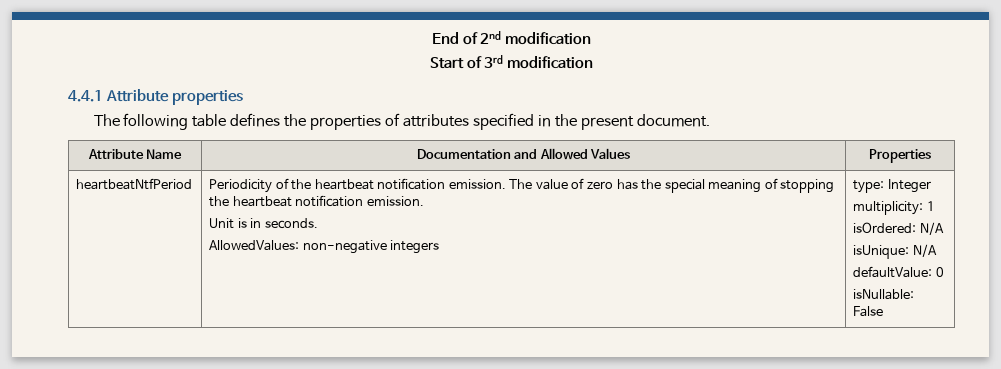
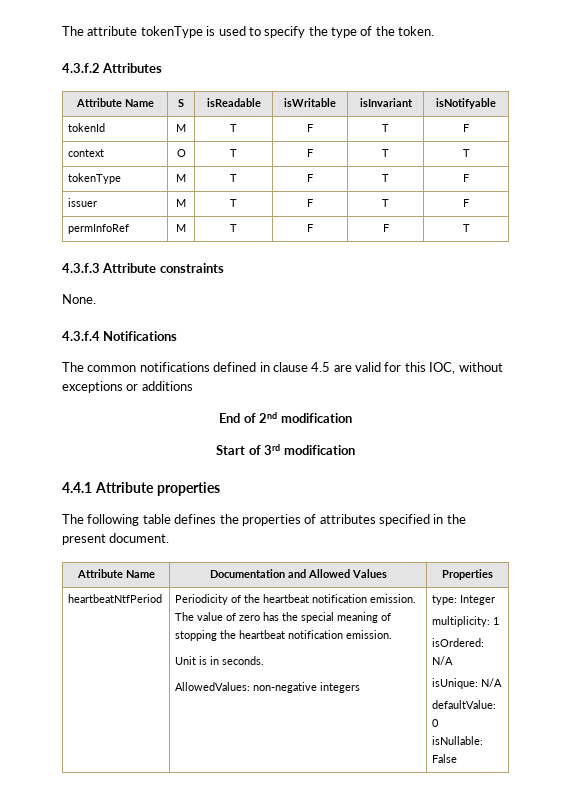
(431, 38) none -> [62,26,435,38] [62,63,163,73] [75,98,154,107] [178,99,184,107] [206,98,261,107] [284,98,336,107] [359,98,413,107] [436,98,496,109] [68,123,106,132] [176,124,186,132] [230,124,237,132] [307,124,313,132] [382,124,389,132] [463,124,469,132] [68,149,105,157] [176,149,186,157] [230,149,237,157] [307,149,313,157] [382,149,389,157] [462,149,470,157] [68,173,122,184] [176,174,186,182] [230,174,237,182] [307,174,313,182] [382,174,389,182] [463,174,469,182] [68,198,98,207] [176,199,186,207] [230,199,237,207] [307,199,313,207] [382,199,389,207] [463,199,469,207] [68,224,130,234] [176,224,186,232] [230,224,237,232] [307,224,313,232] [382,224,389,232] [462,224,470,232] [62,263,224,273] [62,294,96,304] [62,331,178,341] [62,362,503,374] [62,381,193,393] The attribute tokenType is used to specify the type of the token. // 4.3.f.2 Attributes // Attribute Name | S | isReadable | isWritable | isInvariant | isNotifyable // tokenId | M | T | F | T | F // context | O | T | F | T | T // tokenType | M | T | F | T | F // issuer | M | T | F | T | F // permInfoRef | M | T | F | F | T // 4.3.f.3 Attribute constraints // None. // 4.3.f.4 Notifications // The common notifications defined in clause 4.5 are valid for this IOC, without exceptions or additions //

